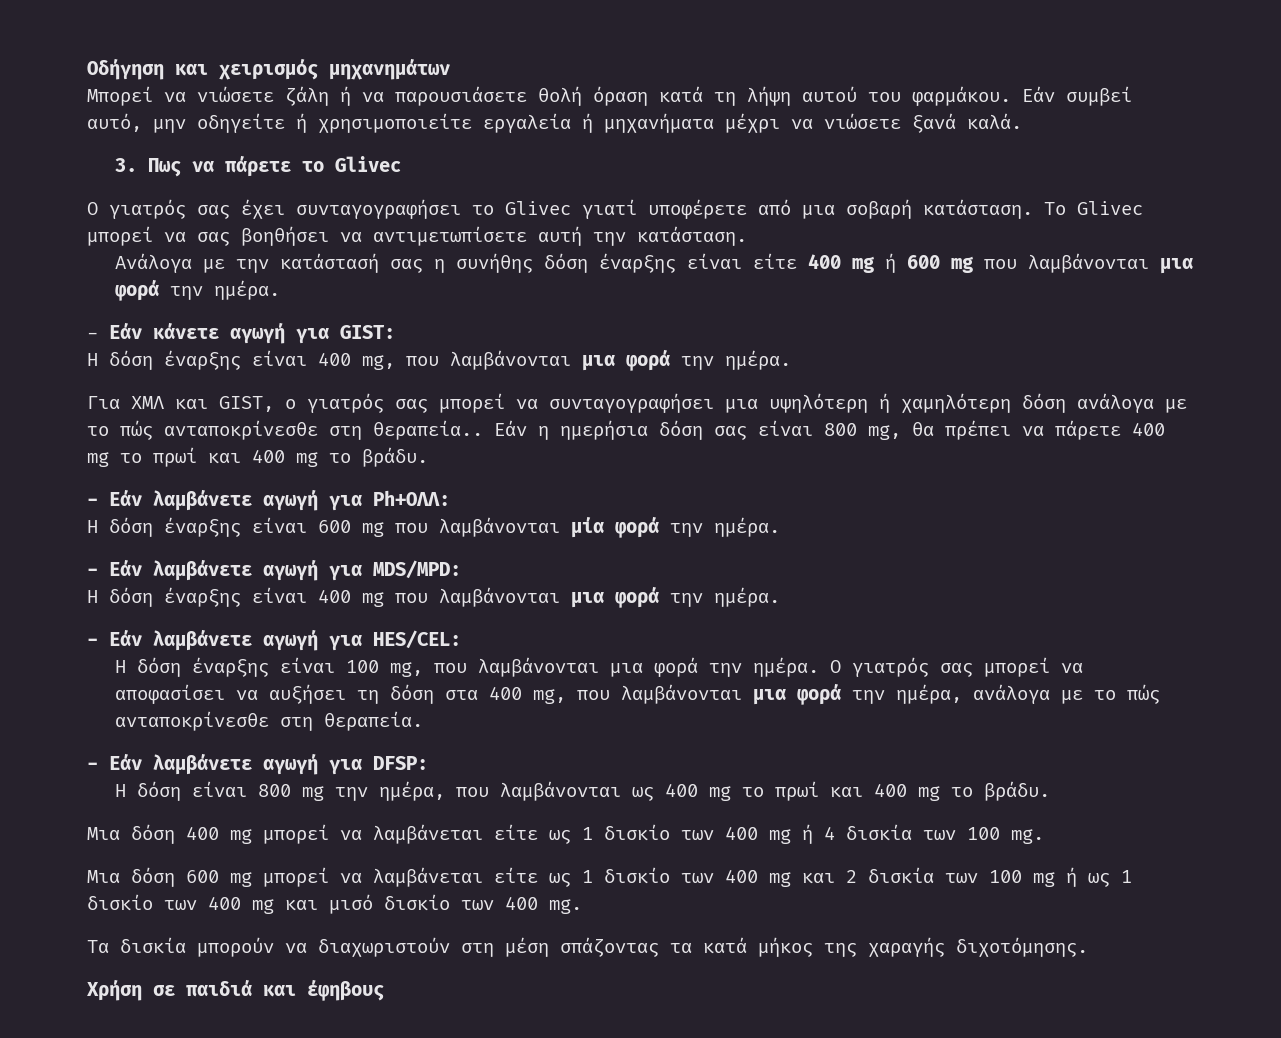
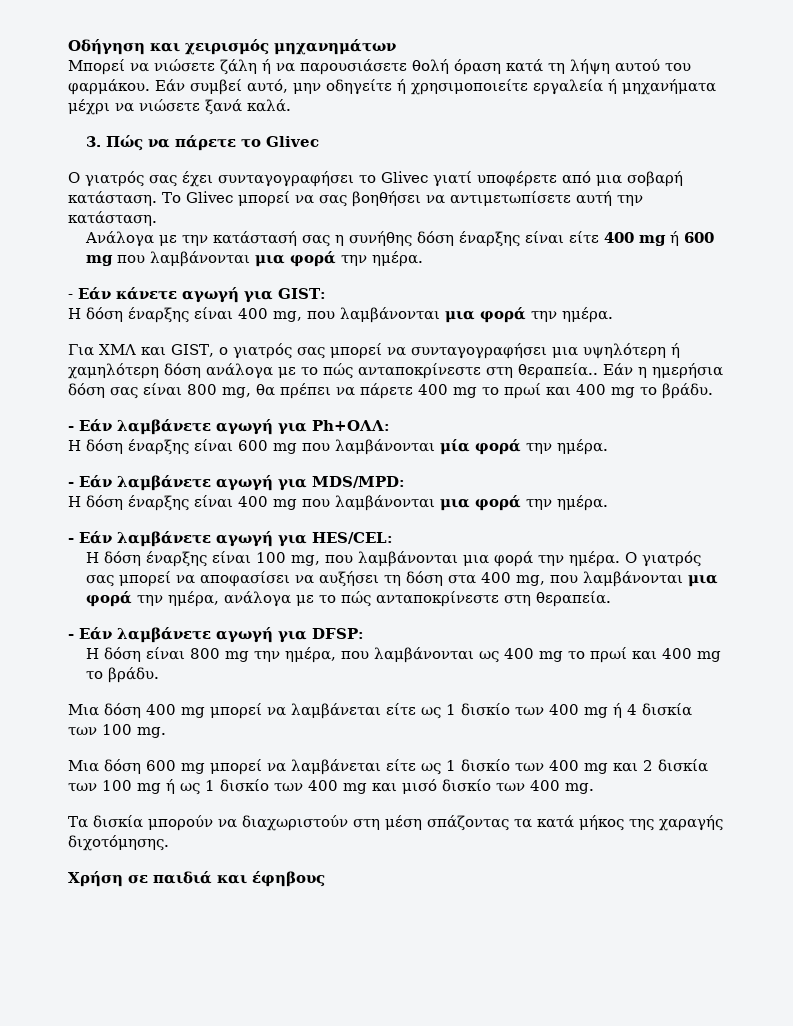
[147,158,181,177] Πως -> [106,135,144,151] Πώς
[164,420,318,440] ανταποκρίνεσθε -> [358,363,481,379] ανταποκρίνεστε
[114,711,269,731] ανταποκρίνεσθε -> [376,591,500,607] ανταποκρίνεστε

